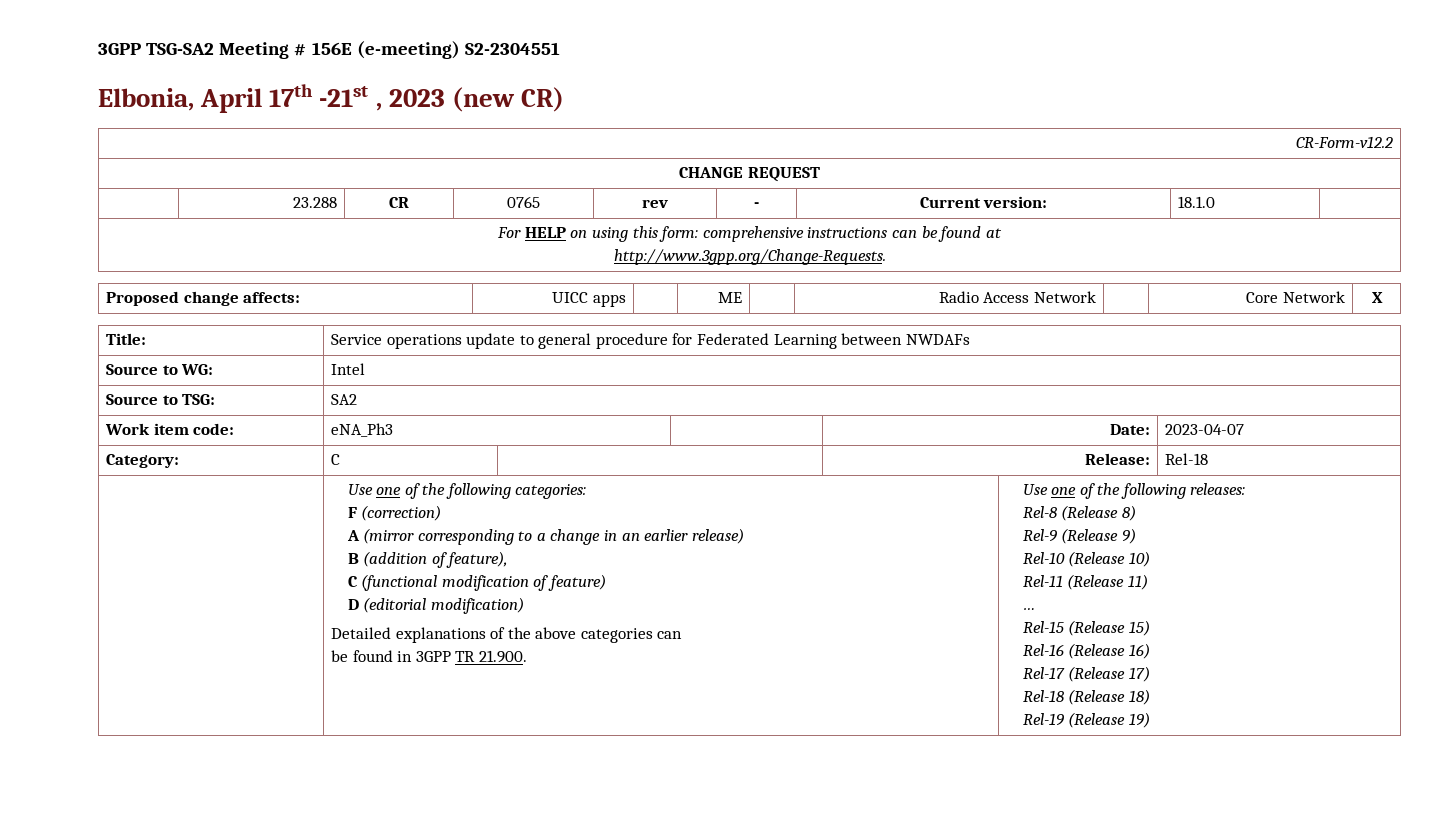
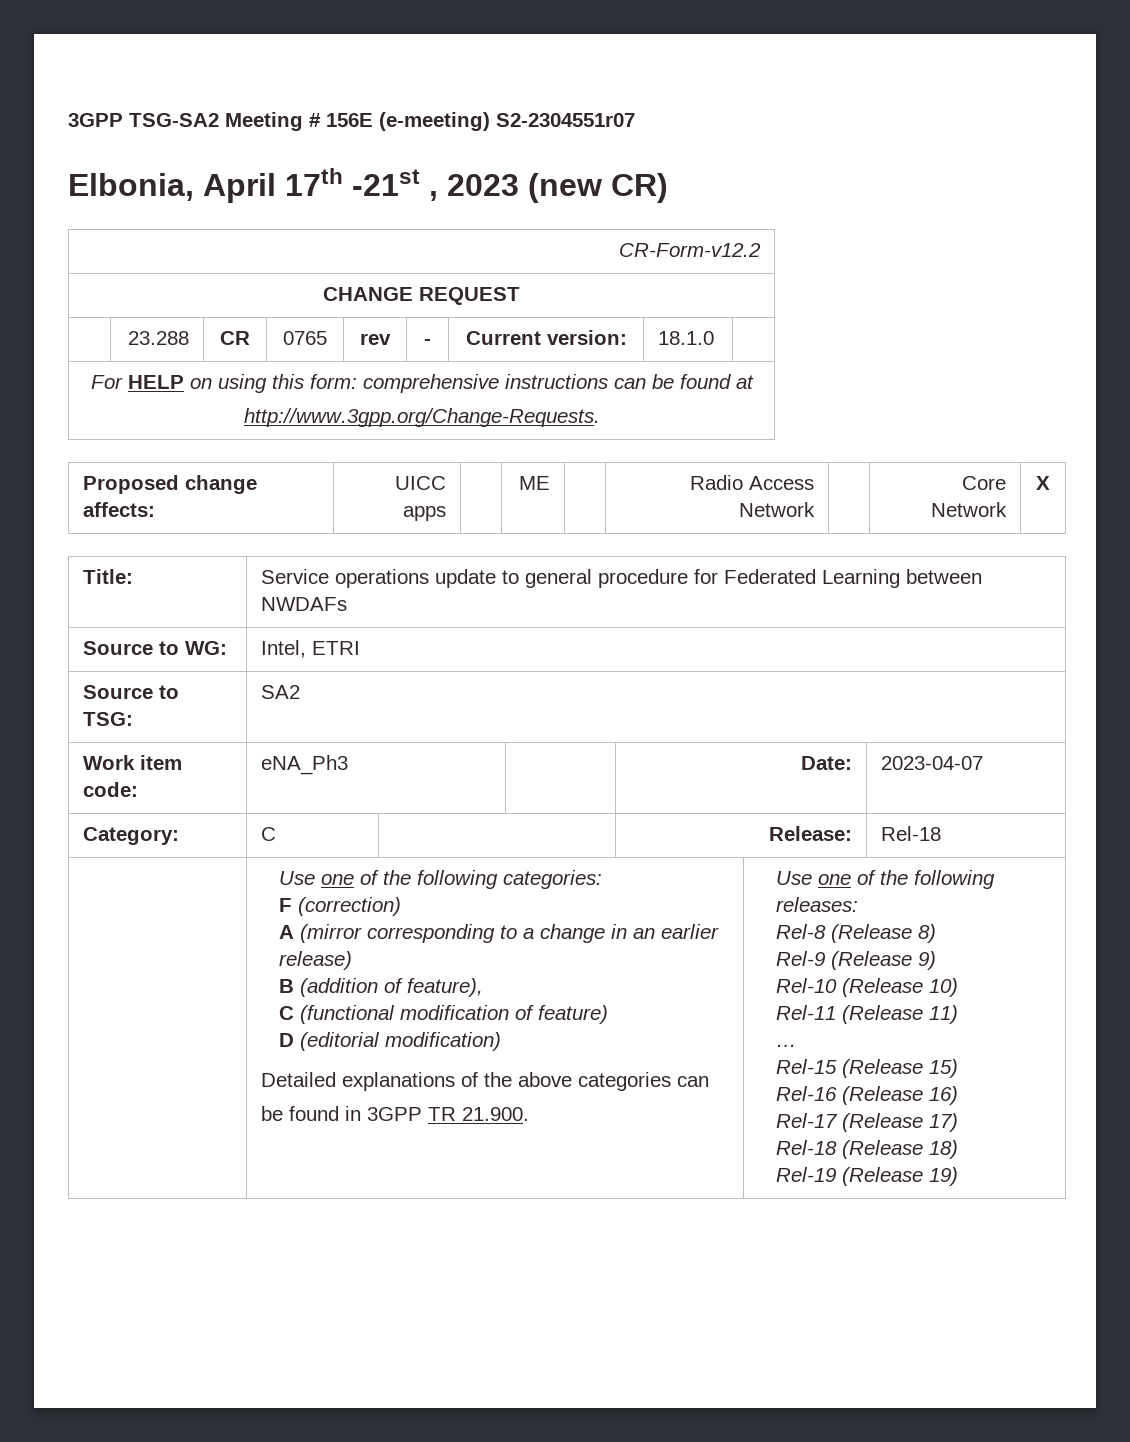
[464,42,560,55] S2-2304551 -> [496,113,635,127] S2-2304551r07
[330,363,365,375] Intel -> [261,640,361,658] Intel, ETRI

